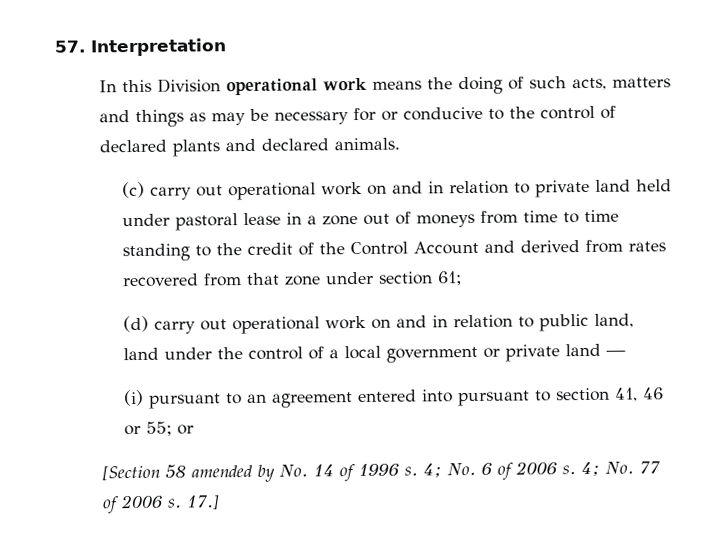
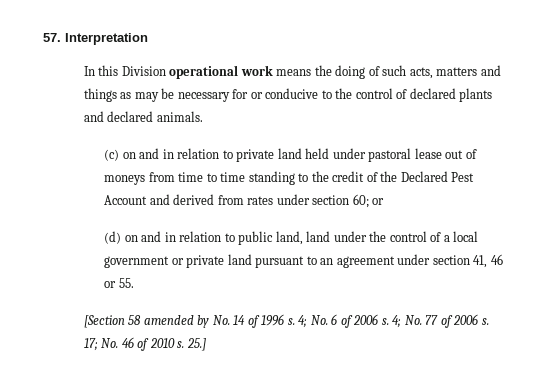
[150,181,363,201] carry out operational work -> (120, 155) none
[286,212,359,226] in a zone -> (442, 153) none
[350,241,409,256] Control -> [400,171,475,182] Declared Pest
[122,271,463,288] [123,315,367,335] recovered from that zone under section 61; // (d) carry out operational work -> [276,194,385,208] [104,231,122,244] under section 60; or // (d)
[606,350,627,356] [124,389,145,407] — // (i) -> (252, 259) none
[358,389,552,407] entered into pursuant to -> [397,254,431,265] under
[146,421,195,436] 55; or -> [118,278,134,288] 55.
[186,494,221,510] 17.] -> [83,337,206,351] 17; No. 46 of 2010 s. 25.]

